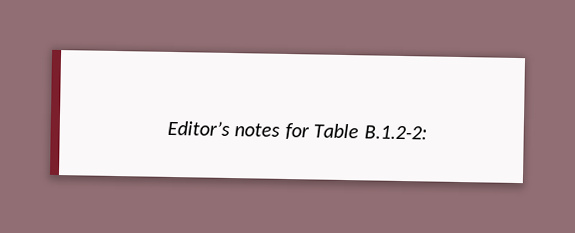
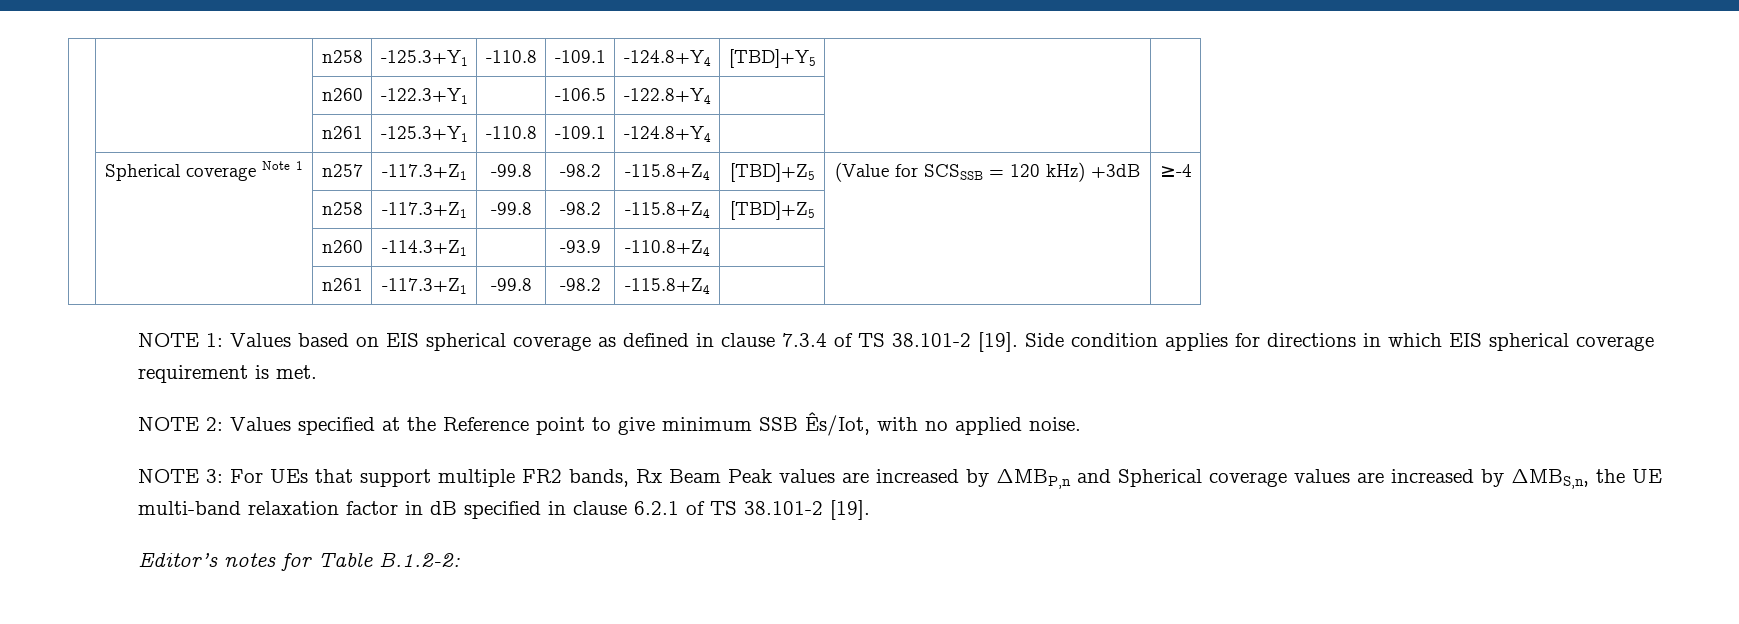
(166, 128) none -> [321,50,363,63] [380,50,468,66] [485,50,537,63] [554,50,606,63] [623,50,711,66] [728,49,816,68] [321,88,363,101] [380,88,468,104] [554,88,606,101] [623,88,711,104] [321,126,363,139] [380,126,468,142] [485,126,537,139] [554,126,606,139] [623,126,711,142] [105,161,303,181] [321,164,363,177] [381,164,467,180] [490,164,532,177] [559,164,601,177] [624,164,710,180] [729,163,815,182] [835,162,1140,182] [1159,164,1192,177] [321,202,363,215] [381,202,467,218] [490,202,532,215] [559,202,601,215] [624,202,710,218] [729,201,815,220] [321,240,363,253] [381,240,467,256] [559,240,601,253] [624,240,710,256] [321,278,363,291] [381,278,467,294] [490,278,532,291] [559,278,601,291] [624,278,710,294] [137,332,1654,352] [137,365,317,383] [137,412,1081,436] [137,469,1662,489] [137,500,870,520] | | n258 | -125.3+Y1 | -110.8 | -109.1 | -124.8+Y4 | [TBD]+Y5 | | // | | n260 | -122.3+Y1 | | -106.5 | -122.8+Y4 | | | // | | n261 | -125.3+Y1 | -110.8 | -109.1 | -124.8+Y4 | | | // | Spherical coverage Note 1 | n257 | -117.3+Z1 | -99.8 | -98.2 | -115.8+Z4 | [TBD]+Z5 | (Value for SCSSSB = 120 kHz) +3dB | ≥-4 // | | n258 | -117.3+Z1 | -99.8 | -98.2 | -115.8+Z4 | [TBD]+Z5 | | // | | n260 | -114.3+Z1 | | -93.9 | -110.8+Z4 | | | // | | n261 | -117.3+Z1 | -99.8 | -98.2 | -115.8+Z4 | | | // NOTE 1: Values based on EIS spherical coverage as defined in clause 7.3.4 of TS 38.101-2 [19]. Side condition applies for directions in which EIS spherical coverage requirement is met. // NOTE 2: Values specified at the Reference point to give minimum SSB Ês/Iot, with no applied noise. // NOTE 3: For UEs that support multiple FR2 bands, Rx Beam Peak values are increased by ∆MBP,n and Spherical coverage values are increased by ∆MBS,n, the UE multi-band relaxation factor in dB specified in clause 6.2.1 of TS 38.101-2 [19]. //

